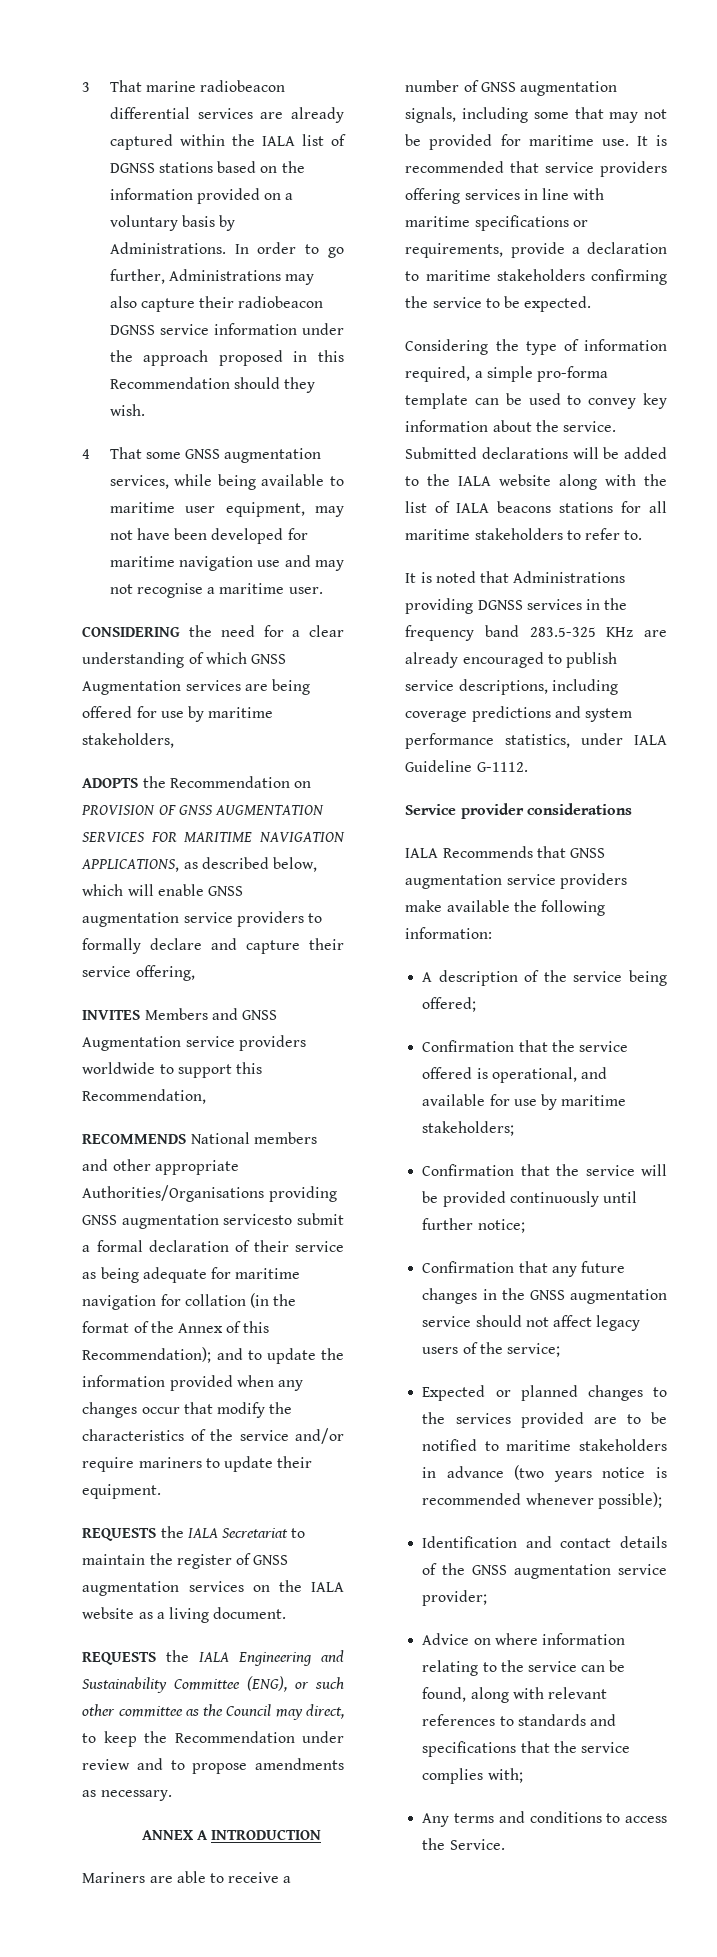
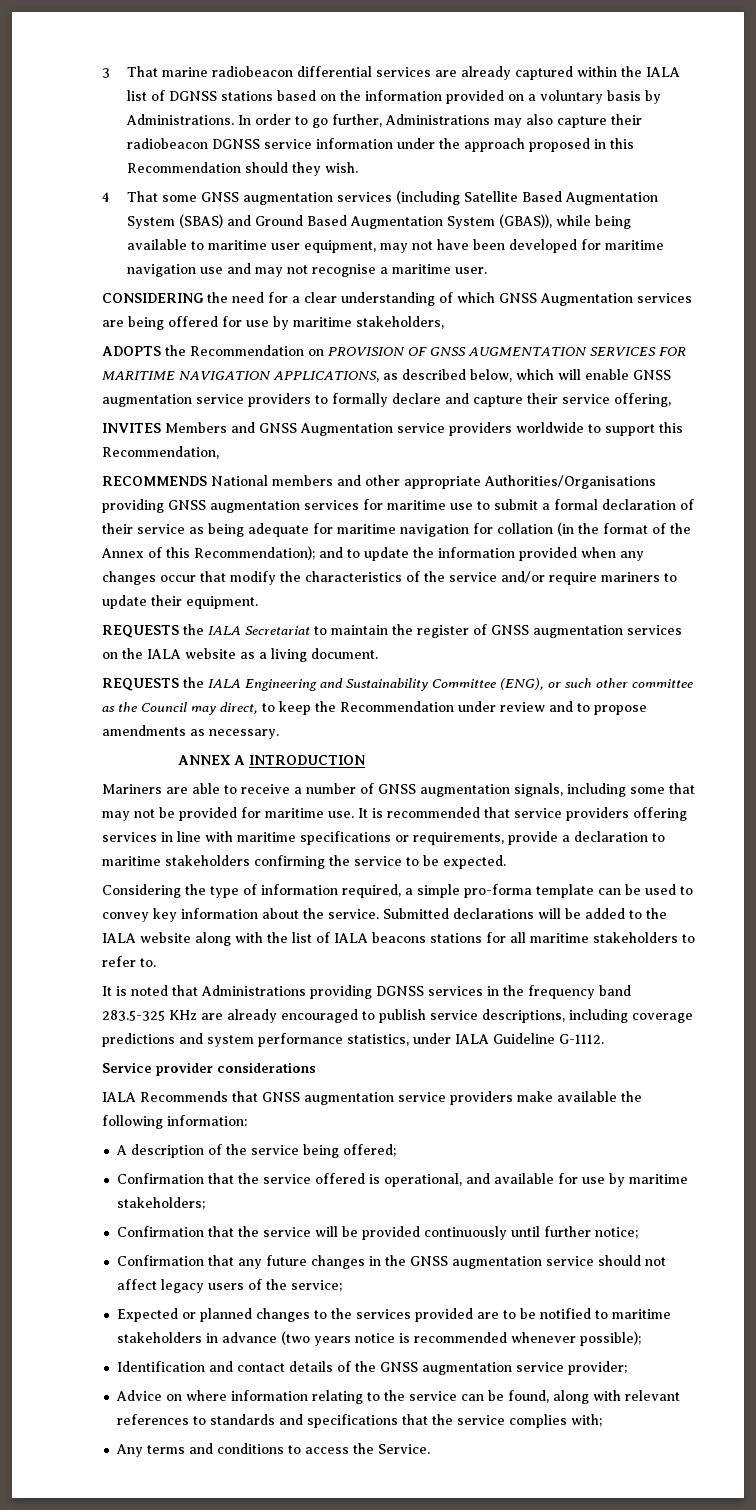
[109,475,169,489] services, -> [337,190,659,205] [127,214,553,229] services (including Satellite Based Augmentation System (SBAS) and Ground Based Augmentation System (GBAS)),
[223,1214,293,1225] servicesto -> [303,499,490,510] services for maritime use to

